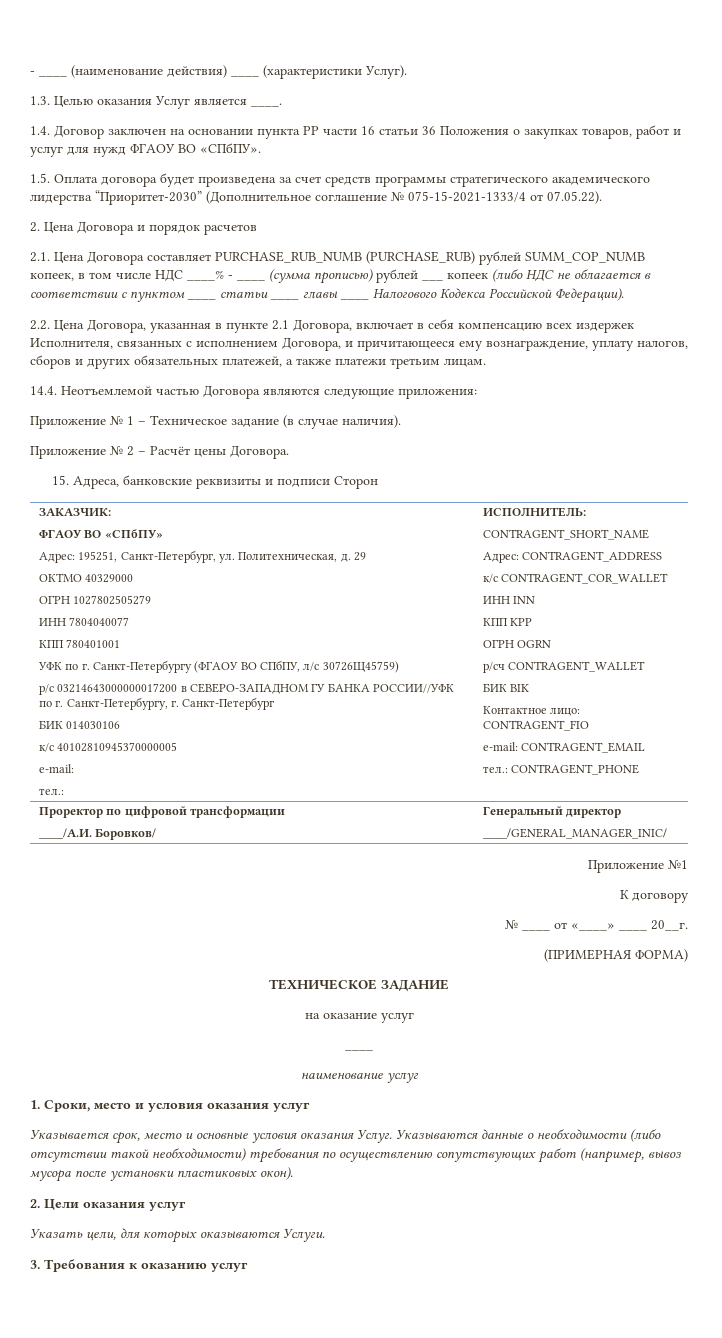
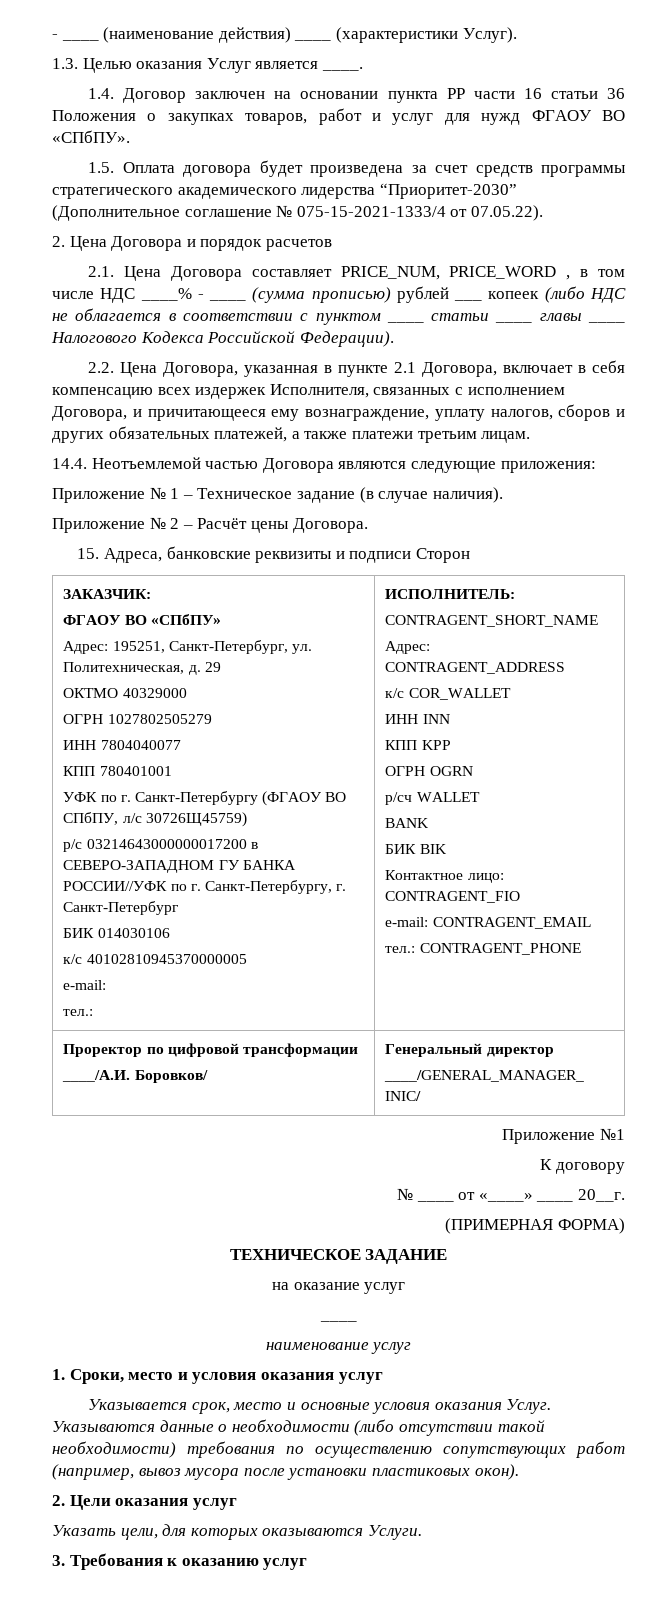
[215,251,645,265] [30,273,74,281] PURCHASE_RUB_NUMB (PURCHASE_RUB) рублей SUMM_COP_NUMB копеек, -> [340,266,571,280] PRICE_NUM, PRICE_WORD ,
[501,573,669,584] CONTRAGENT_COR_WALLET -> [408,688,511,700] COR_WALLET
[508,661,646,672] CONTRAGENT_WALLET -> [416,792,480,802] [385,818,430,828] WALLET // BANK

